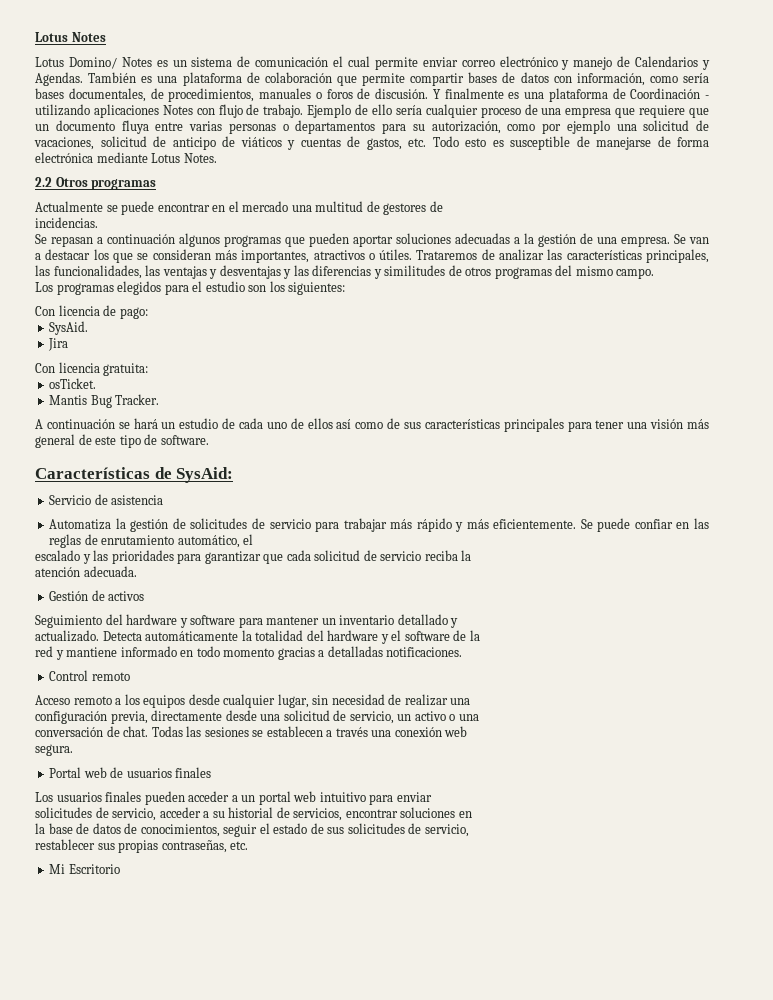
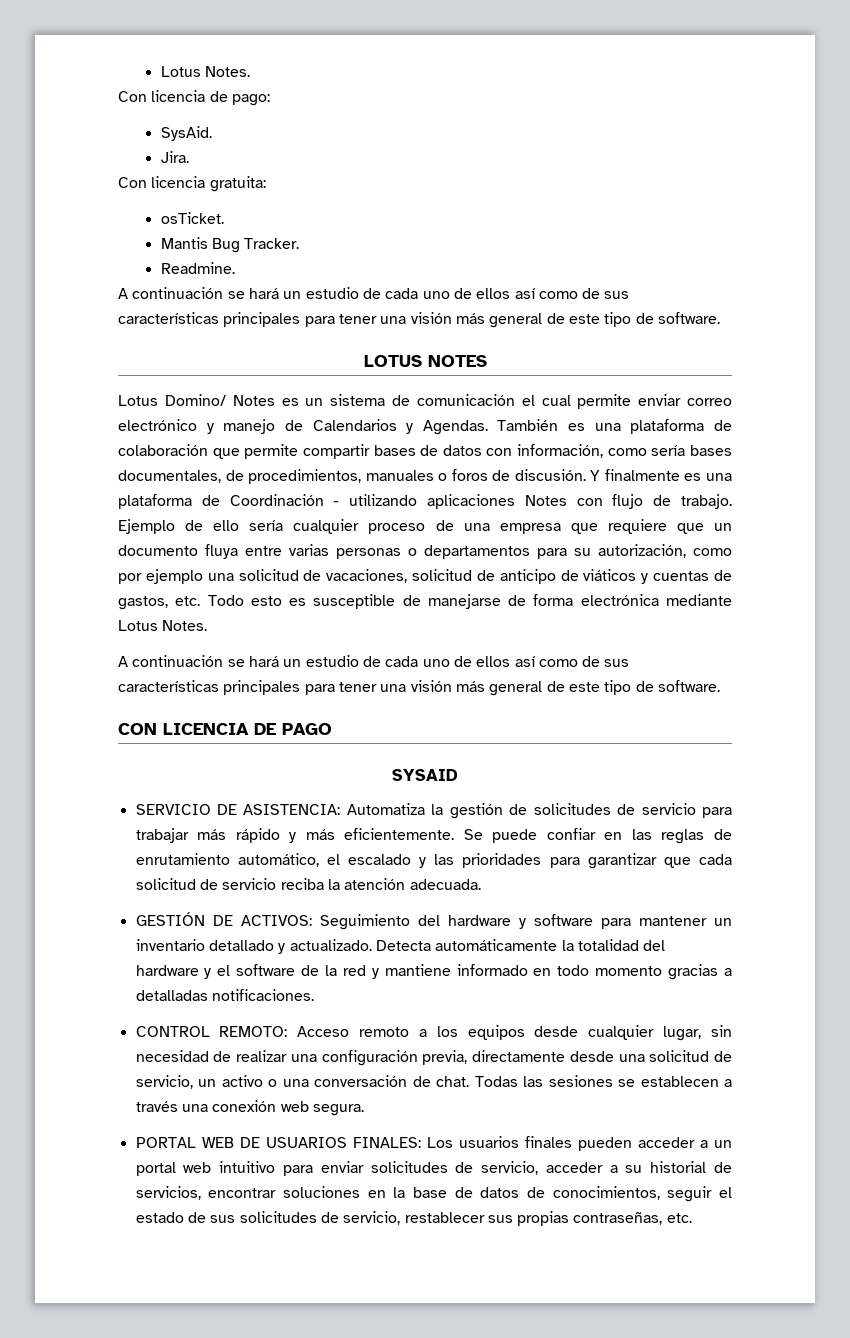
[35,32,106,42] Lotus Notes -> [160,66,251,77] [118,90,270,106] [160,126,212,141] [160,151,189,163] [118,176,266,192] [160,212,224,224] [160,237,300,253] [160,262,235,274] [118,287,630,299] [118,312,720,328] [363,355,487,367] Lotus Notes. // Con licencia de pago: // SysAid. // Jira. // Con licencia gratuita: // osTicket. // Mantis Bug Tracker. // Readmine. // A continuación se hará un estudio de cada uno de ellos así como de sus características principales para tener una visión más general de este tipo de software. // LOTUS NOTES
[35,177,157,190] [35,201,443,215] [35,217,98,228] [35,233,709,247] [35,249,709,263] [35,265,655,279] [35,281,346,295] [35,305,148,319] [49,321,89,335] [48,338,69,351] [35,362,149,376] [49,378,97,389] [49,394,160,408] // 2.2 Otros programas // Actualmente se puede encontrar en el mercado una multitud de gestores de // incidencias. // Se repasan a continuación algunos programas que pueden aportar soluciones adecuadas a la gestión de una empresa. Se van a destacar los que se consideran más importantes, atractivos o útiles. Trataremos de analizar las características principales, las funcionalidades, las ventajas y desventajas y las diferencias y similitudes de otros programas del mismo campo. // Los programas elegidos para el estudio son los siguientes: // Con licencia de pago: // SysAid. // Jira // Con licencia gratuita: // osTicket. // Mantis Bug Tracker. -> (208, 625) none
[35,467,234,483] [49,494,164,505] Características de SysAid: // Servicio de asistencia // -> [118,723,332,735] [392,769,458,781] [135,804,341,815] CON LICENCIA DE PAGO // SYSAID // SERVICIO DE ASISTENCIA:
(254, 539) // -> (340, 859) none
(472, 555) // -> (340, 884) none
[49,590,145,601] Gestión de activos // -> [135,912,312,926] GESTIÓN DE ACTIVOS:
(459, 623) // -> (286, 948) none
(480, 635) // -> (338, 970) none
[49,670,130,681] Control remoto // -> [135,1026,288,1037] CONTROL REMOTO:
(471, 701) // -> (317, 1058) none
(479, 717) // -> (309, 1083) none
(468, 731) // -> (309, 1106) none
[49,767,212,778] Portal web de usuarios finales // -> [135,1137,421,1148] PORTAL WEB DE USUARIOS FINALES:
(432, 797) // -> (364, 1167) none
(472, 814) // -> (386, 1194) none
(469, 830) // -> (401, 1218) none
[49,864,120,874] // Mi Escritorio -> (692, 1218) none

